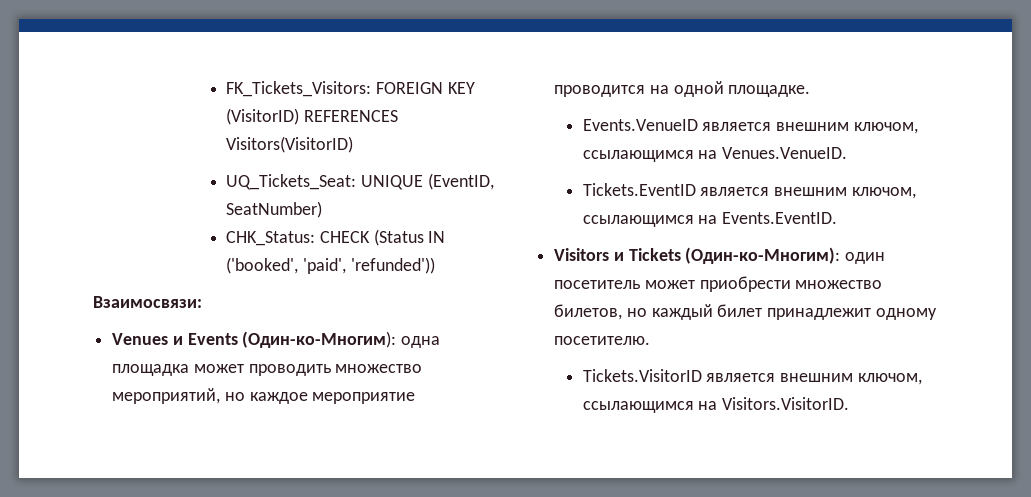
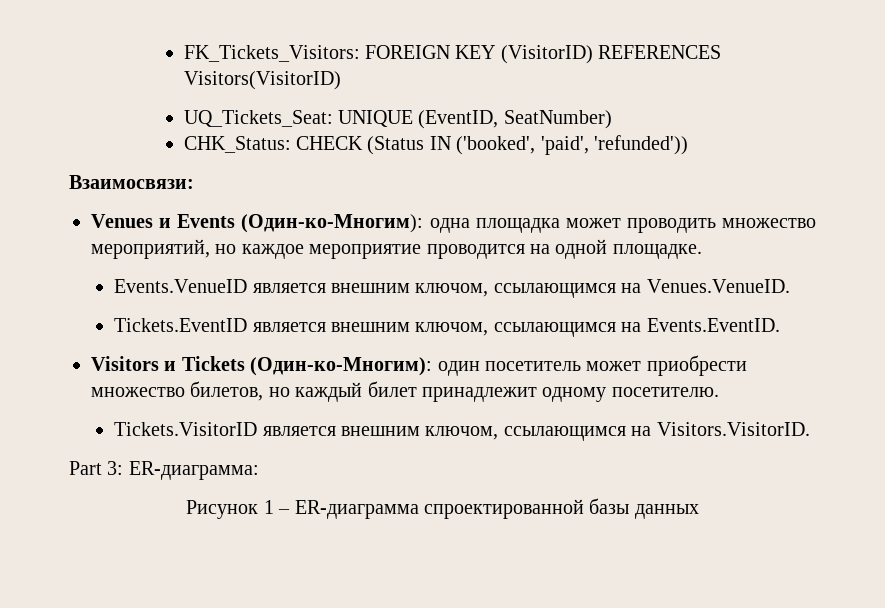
(850, 403) none -> [69,461,259,480] [186,498,699,519] // Part 3: ER-диаграмма: // Рисунок 1 – ER-диаграмма спроектированной базы данных

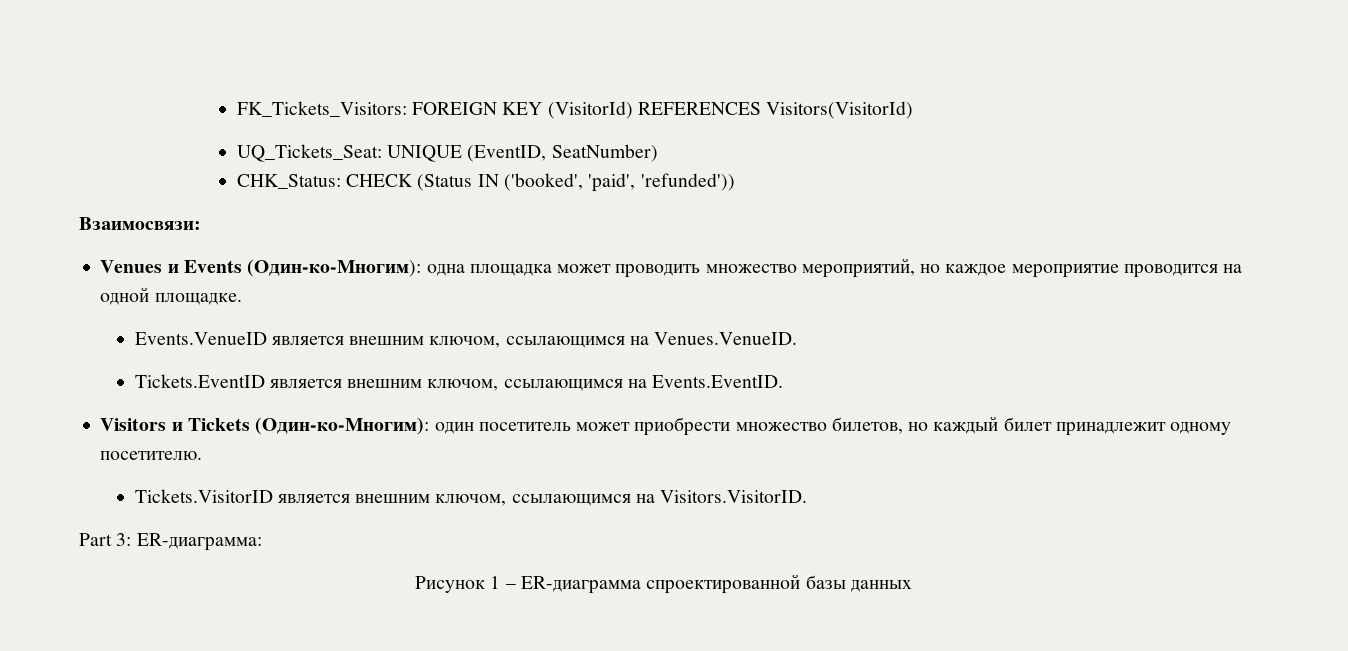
[500,45,722,64] [183,71,341,90] (VisitorID) REFERENCES Visitors(VisitorID) -> [547,101,914,119] (VisitorId) REFERENCES Visitors(VisitorId)

